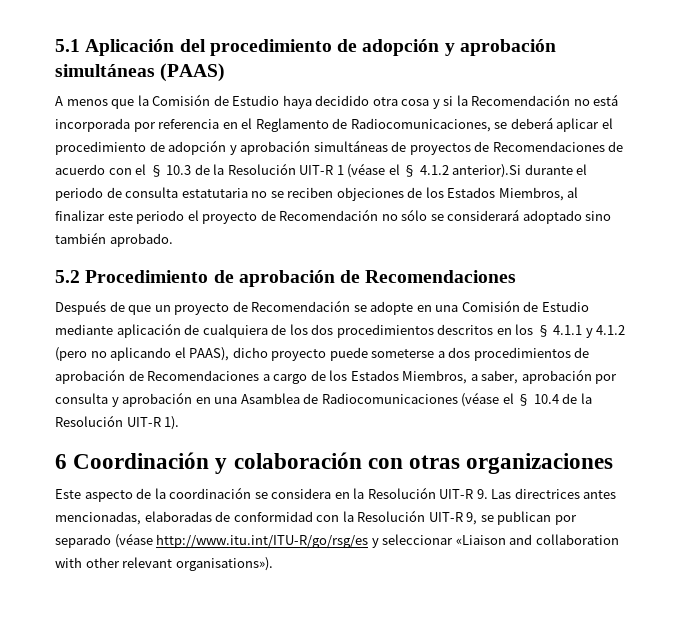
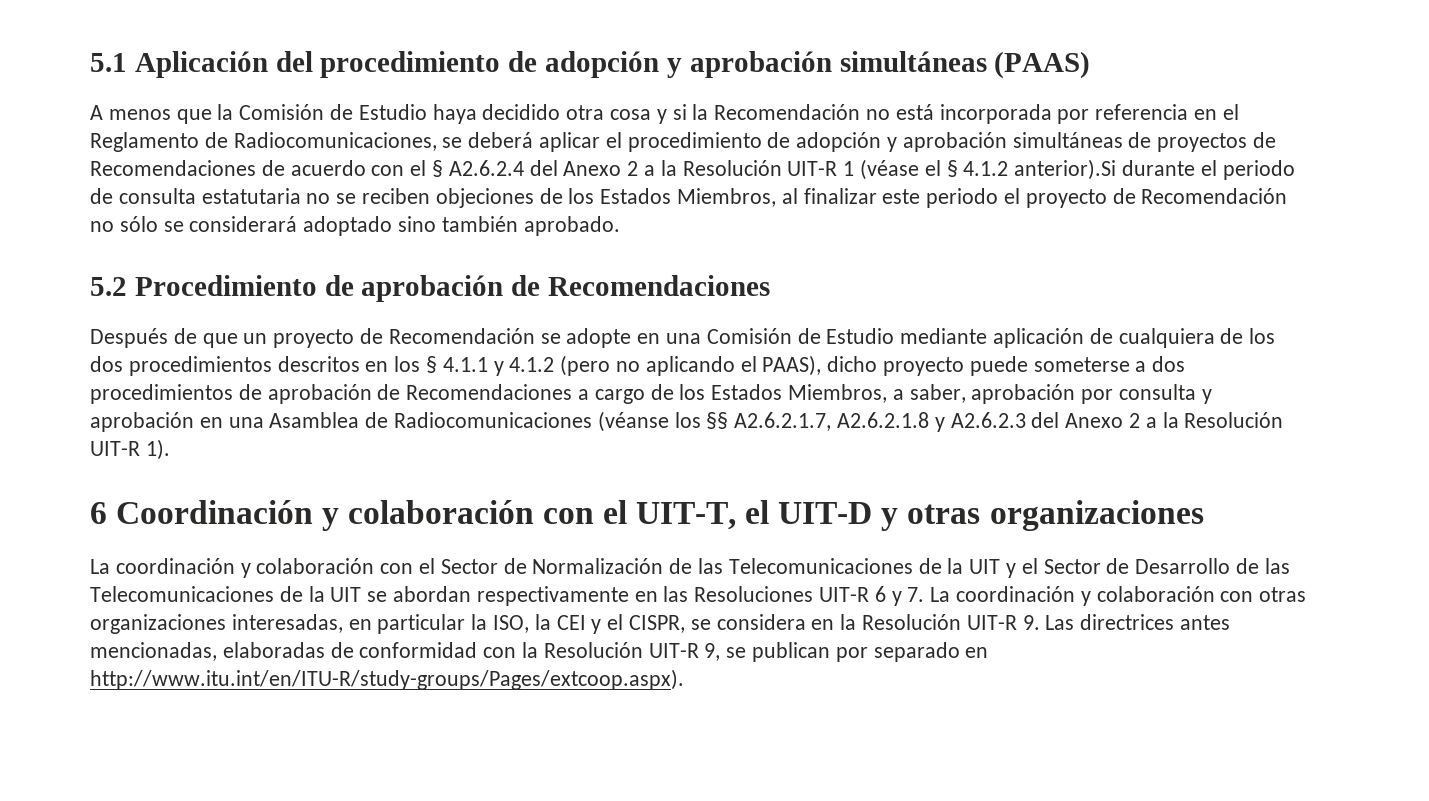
[166,164,210,175] 10.3 de -> [448,160,656,176] A2.6.2.4 del Anexo 2 a
[461,392,578,407] (véase el § 10.4 de -> [597,411,1157,432] (véanse los §§ A2.6.2.1.7, A2.6.2.1.8 y A2.6.2.3 del Anexo 2 a
[409,453,614,474] [55,487,252,502] otras organizaciones // Este aspecto de la coordinación -> [603,500,1204,531] [90,558,1290,578] [90,586,1307,606] [90,614,686,634] el UIT-T, el UIT-D y otras organizaciones // La coordinación y colaboración con el Sector de Normalización de las Telecomunicaciones de la UIT y el Sector de Desarrollo de las Telecomunicaciones de la UIT se abordan respectivamente en las Resoluciones UIT-R 6 y 7. La coordinación y colaboración con otras organizaciones interesadas, en particular la ISO, la CEI y el CISPR,
[114,533,619,548] [55,557,273,571] (véase http://www.itu.int/ITU-R/go/rsg/es y seleccionar «Liaison and collaboration with other relevant organisations»). -> [965,647,989,658] [90,669,684,690] en http://www.itu.int/en/ITU-R/study-groups/Pages/extcoop.aspx).

